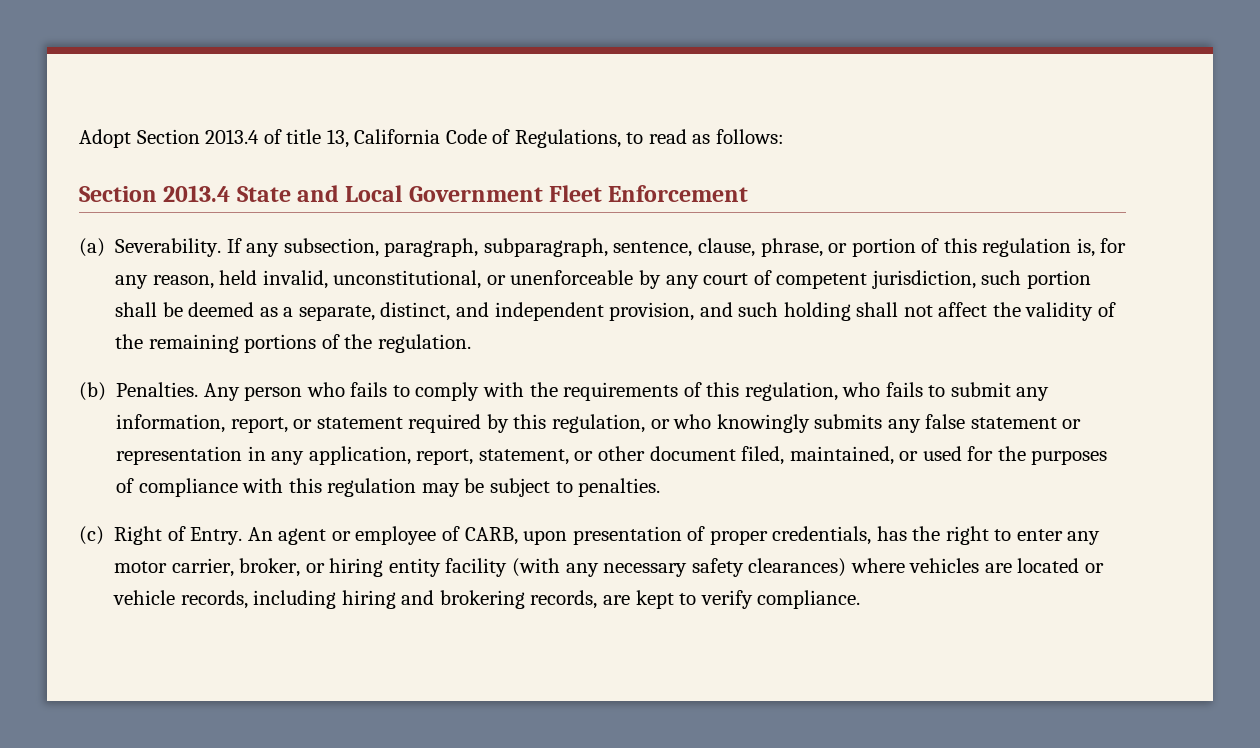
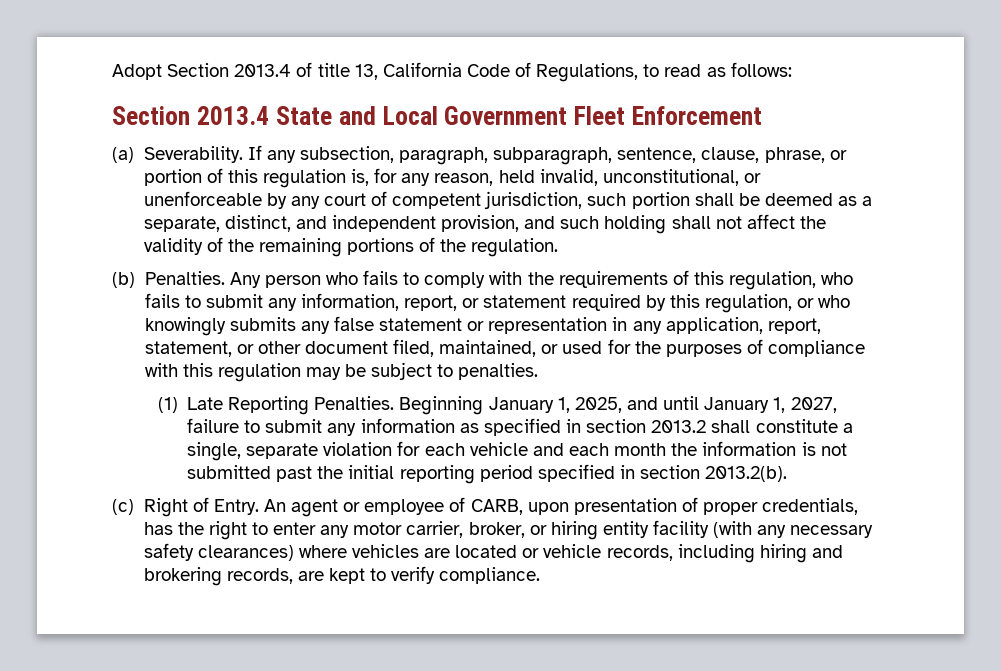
(661, 487) none -> [157,396,837,415] [187,418,853,436] [187,441,847,461] [187,464,788,484] // (1) Late Reporting Penalties. Beginning January 1, 2025, and until January 1, 2027, failure to submit any information as specified in section 2013.2 shall constitute a single, separate violation for each vehicle and each month the information is not submitted past the initial reporting period specified in section 2013.2(b).

